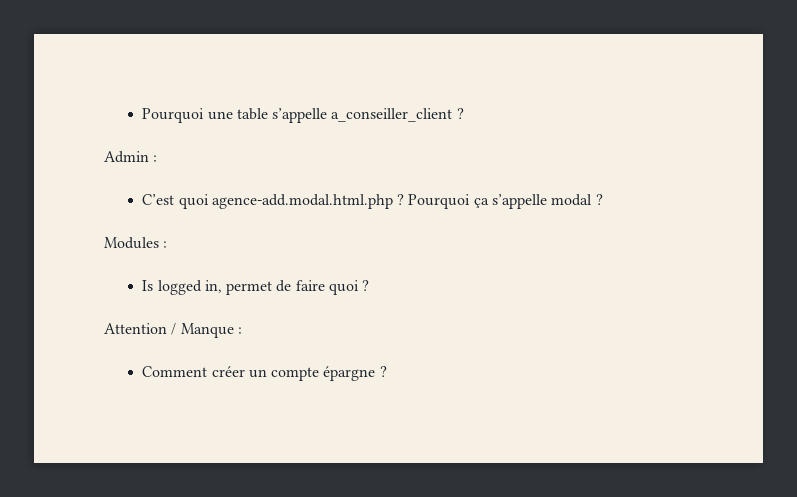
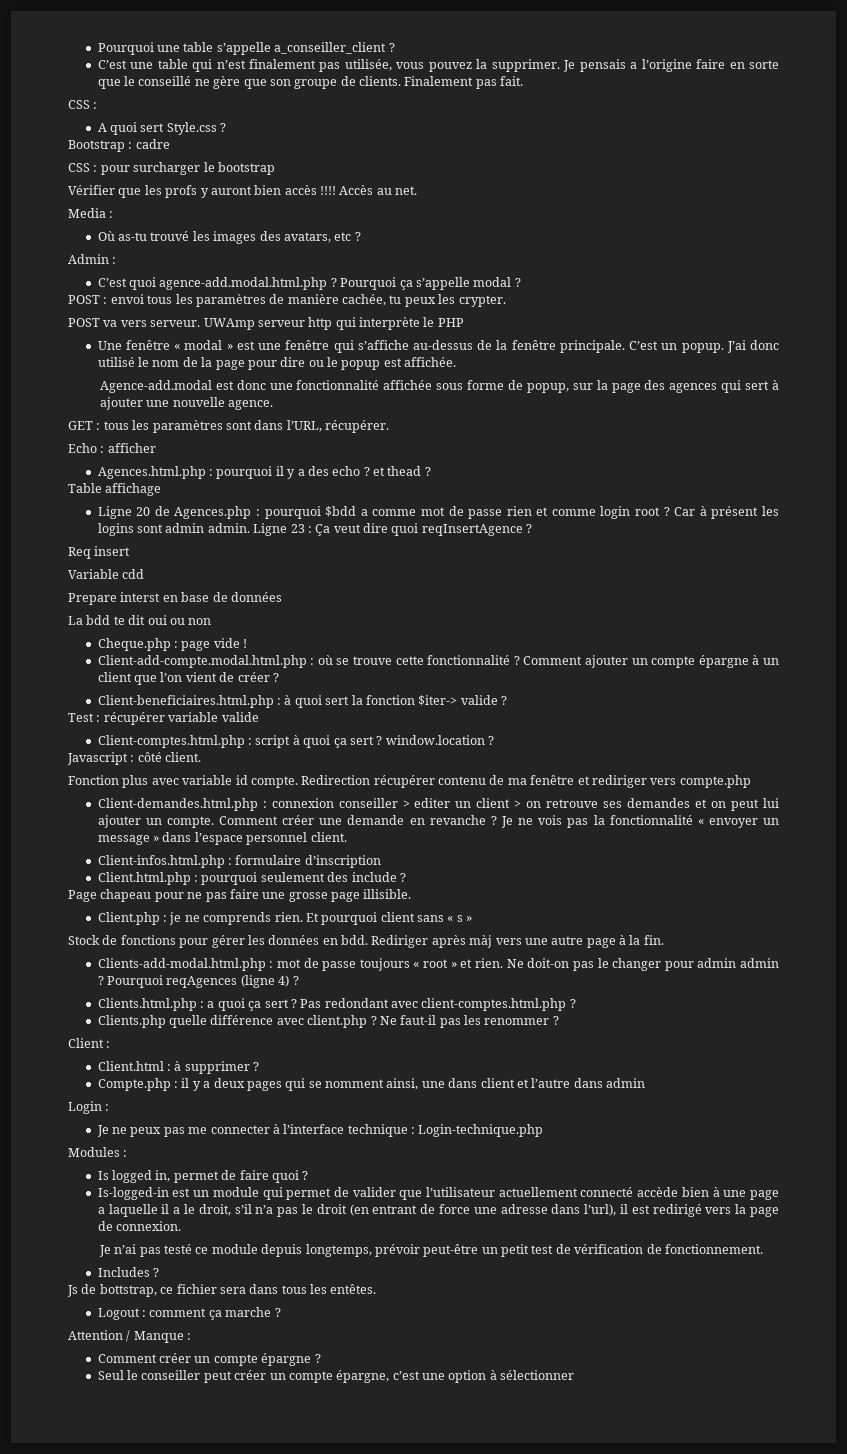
(464, 113) none -> [97,59,780,72] [97,76,524,89] [68,100,98,109] [97,122,227,135] [68,139,170,152] [68,162,275,175] [68,185,418,198] [68,208,114,218] [97,231,361,244] // C’est une table qui n’est finalement pas utilisée, vous pouvez la supprimer. Je pensais a l’origine faire en sorte que le conseillé ne gère que son groupe de clients. Finalement pas fait. // CSS : // A quoi sert Style.css ? // Bootstrap : cadre // CSS : pour surcharger le bootstrap // Vérifier que les profs y auront bien accès !!!! Accès au net. // Media : // Où as-tu trouvé les images des avatars, etc ?
(603, 199) none -> [68,294,506,307] [68,317,464,330] [97,340,780,353] [97,357,457,370] [99,380,779,393] [99,397,274,410] [68,420,389,433] [68,443,156,453] [97,466,431,479] [68,483,162,496] [97,506,779,519] [97,523,533,536] [68,546,131,559] [68,569,145,579] [68,592,282,605] [68,615,212,625] [97,638,248,651] [97,655,779,668] [97,672,279,685] [97,695,508,708] [68,712,259,725] [97,735,495,748] [67,752,202,765] [68,775,751,788] [97,798,779,811] [97,815,780,828] [97,832,347,845] [97,855,381,868] [97,872,406,885] [68,889,412,902] [97,912,473,925] [68,935,664,948] [97,958,780,971] [97,975,299,988] [97,998,576,1011] [97,1015,559,1028] [68,1038,111,1048] [97,1061,260,1074] [97,1078,646,1091] [68,1101,110,1114] [96,1124,544,1137] // POST : envoi tous les paramètres de manière cachée, tu peux les crypter. // POST va vers serveur. UWAmp serveur http qui interprète le PHP // Une fenêtre « modal » est une fenêtre qui s’affiche au-dessus de la fenêtre principale. C’est un popup. J’ai donc utilisé le nom de la page pour dire ou le popup est affichée. // Agence-add.modal est donc une fonctionnalité affichée sous forme de popup, sur la page des agences qui sert à ajouter une nouvelle agence. // GET : tous les paramètres sont dans l’URL, récupérer. // Echo : afficher // Agences.html.php : pourquoi il y a des echo ? et thead ? // Table affichage // Ligne 20 de Agences.php : pourquoi $bdd a comme mot de passe rien et comme login root ? Car à présent les logins sont admin admin. Ligne 23 : Ça veut dire quoi reqInsertAgence ? // Req insert // Variable cdd // Prepare interst en base de données // La bdd te dit oui ou non // Cheque.php : page vide ! // Client-add-compte.modal.html.php : où se trouve cette fonctionnalité ? Comment ajouter un compte épargne à un client que l’on vient de créer ? // Client-beneficiaires.html.php : à quoi sert la fonction $iter-> valide ? // Test : récupérer variable valide // Client-comptes.html.php : script à quoi ça sert ? window.location ? // Javascript : côté client. // Fonction plus avec variable id compte. Redirection récupérer contenu de ma fenêtre et rediriger vers compte.php // Client-demandes.html.php : connexion conseiller > editer un client > on retrouve ses demandes et on peut lui ajouter un compte. Comment créer une demande en revanche ? Je ne vois pas la fonctionnalité « envoyer un message » dans l’espace personnel client. // Client-infos.html.php : formulaire d’inscription // Client.html.php : pourquoi seulement des include ? // Page chapeau pour ne pas faire une grosse page illisible. // Client.php : je ne comprends rien. Et pourquoi client sans « s » // Stock de fonctions pour gérer les données en bdd. Rediriger après màj vers une autre page à la fin. // Clients-add-modal.html.php : mot de passe toujours « root » et rien. Ne doit-on pas le changer pour admin admin ? Pourquoi reqAgences (ligne 4) ? // Clients.html.php : a quoi ça sert ? Pas redondant avec client-comptes.html.php ? // Clients.php quelle différence avec client.php ? Ne faut-il pas les renommer ? // Client : // Client.html : à supprimer ? // Compte.php : il y a deux pages qui se nomment ainsi, une dans client et l’autre dans admin // Login : // Je ne peux pas me connecter à l’interface technique : Login-technique.php
(370, 285) none -> [97,1187,779,1200] [97,1204,780,1217] [97,1221,182,1231] [98,1244,763,1257] [97,1267,160,1277] [67,1284,377,1297] [97,1307,281,1320] // Is-logged-in est un module qui permet de valider que l’utilisateur actuellement connecté accède bien à une page a laquelle il a le droit, s’il n’a pas le droit (en entrant de force une adresse dans l’url), il est redirigé vers la page de connexion. // Je n’ai pas testé ce module depuis longtemps, prévoir peut-être un petit test de vérification de fonctionnement. // Includes ? // Js de bottstrap, ce fichier sera dans tous les entêtes. // Logout : comment ça marche ?
(387, 371) none -> [97,1370,575,1383] // Seul le conseiller peut créer un compte épargne, c’est une option à sélectionner

